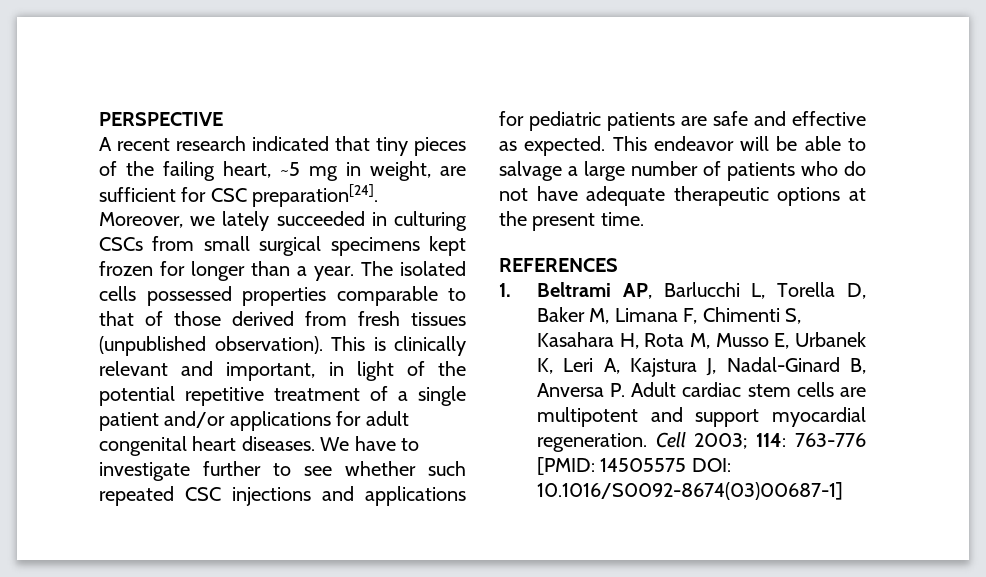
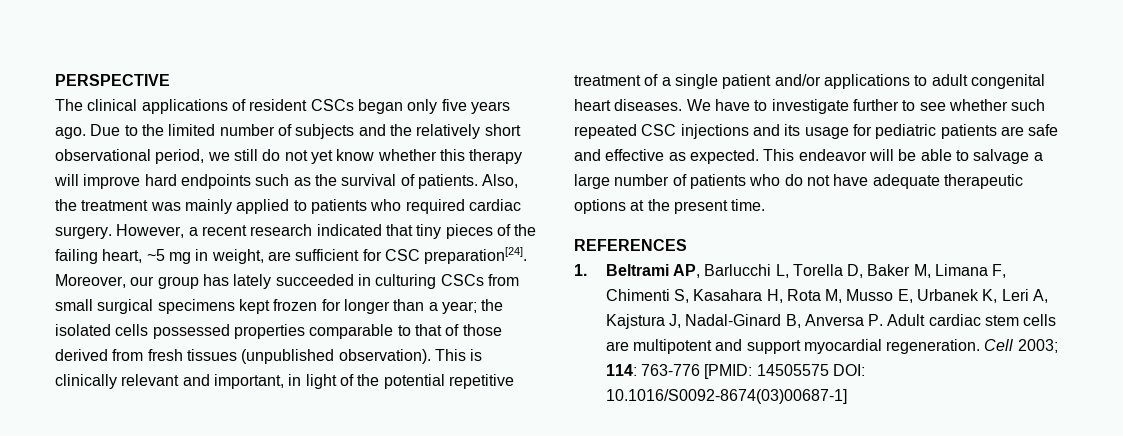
[99,137,112,151] A -> [55,99,510,114] [55,124,521,139] [55,149,523,164] [54,174,519,189] [55,199,521,214] [55,224,198,239] The clinical applications of resident CSCs began only five years ago. Due to the limited number of subjects and the relatively short observational period, we still do not yet know whether this therapy will improve hard endpoints such as the survival of patients. Also, the treatment was mainly applied to patients who required cardiac surgery. However, a
[190,216,216,226] we -> [130,274,229,289] our group has
[314,261,393,281] year. The -> [441,299,504,314] year; the
[336,411,362,426] for -> [914,75,928,86] to
[365,486,466,506] applications -> [784,124,849,139] its usage

